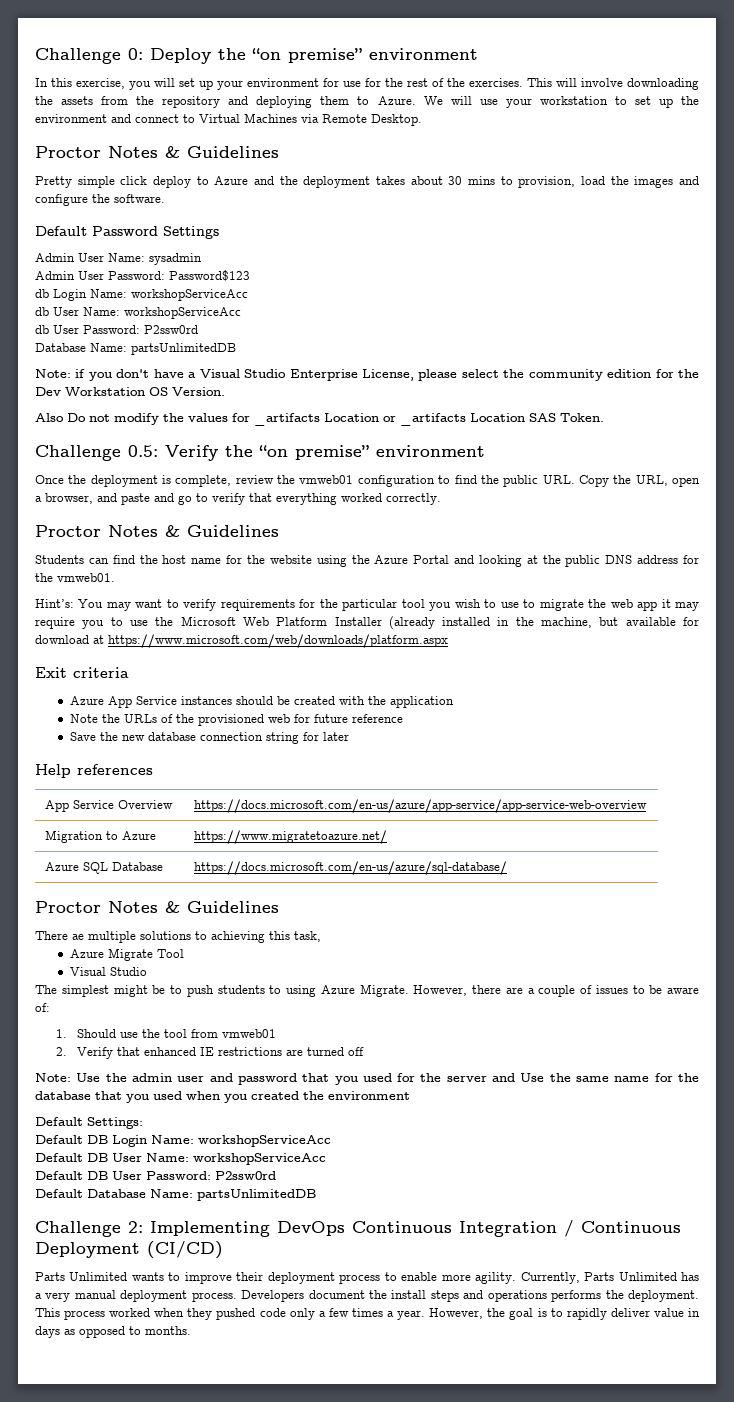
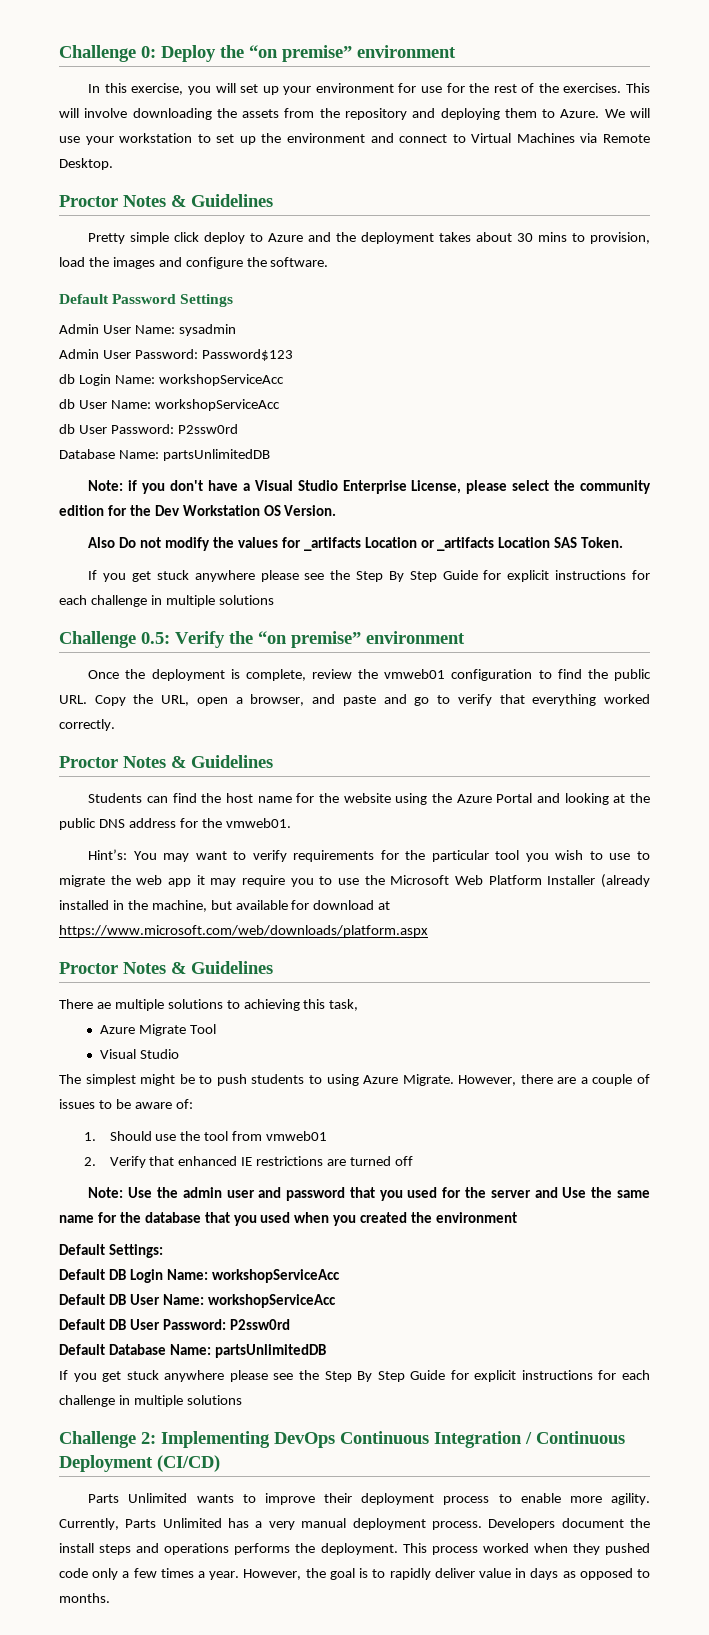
(604, 417) none -> [88,570,650,582] [59,595,274,607] // If you get stuck anywhere please see the Step By Step Guide for explicit instructions for each challenge in multiple solutions
[35,667,129,678] [70,696,455,708] [70,714,404,726] [70,732,350,744] [35,764,153,778] [45,800,174,812] [194,799,648,813] [45,830,157,843] [194,830,388,844] [45,862,164,874] [194,861,508,875] // Exit criteria // Azure App Service instances should be created with the application // Note the URLs of the provisioned web for future reference // Save the new database connection string for later // Help references // App Service Overview | https://docs.microsoft.com/en-us/azure/app-service/app-service-web-overview // Migration to Azure | https://www.migratetoazure.net/ // Azure SQL Database | https://docs.microsoft.com/en-us/azure/sql-database/ -> (428, 931) none
(316, 1195) none -> [59,1370,650,1382] [59,1395,242,1407] // If you get stuck anywhere please see the Step By Step Guide for explicit instructions for each challenge in multiple solutions

